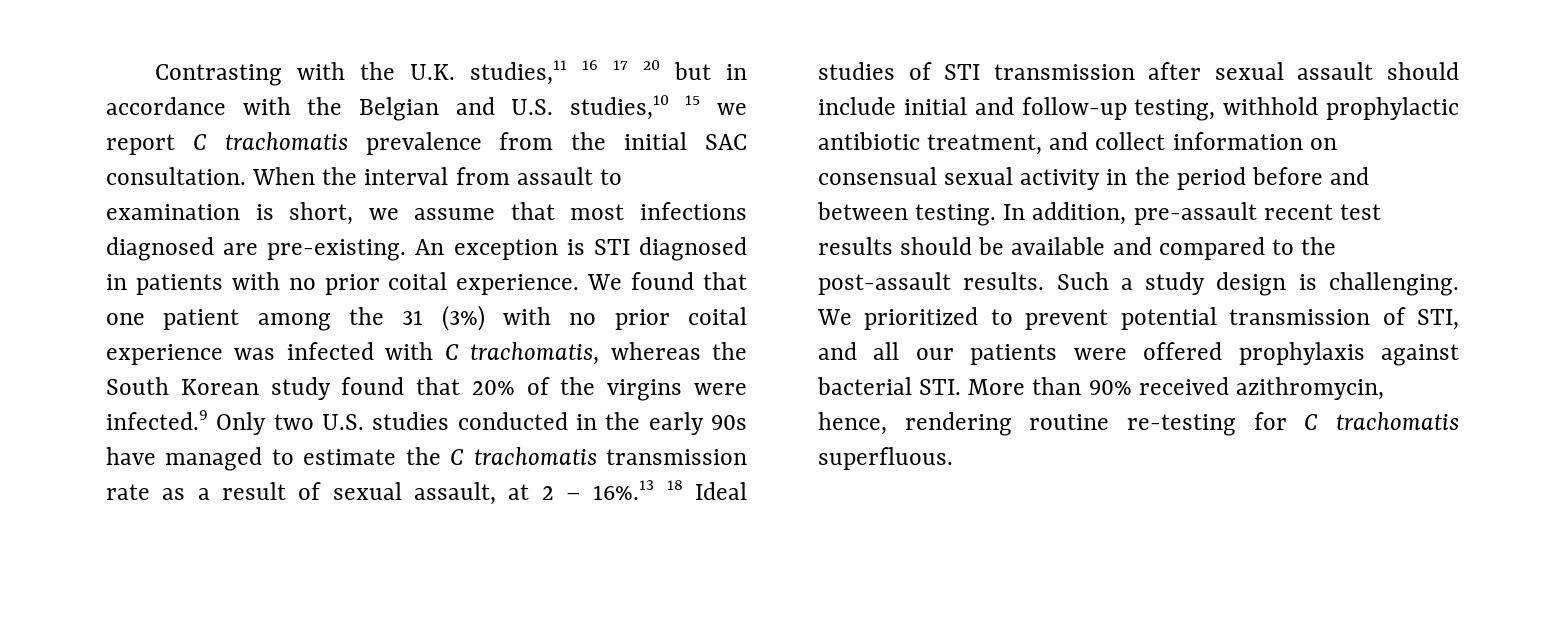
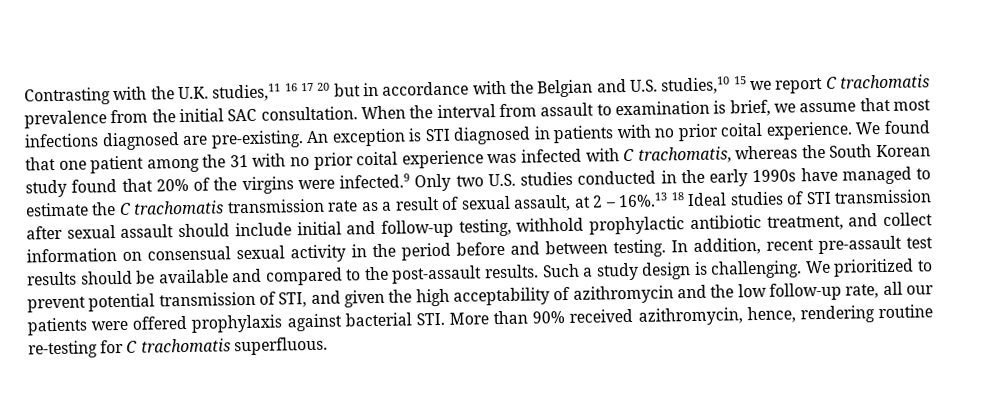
[289,202,354,225] short, -> [729,99,771,117] brief,
[441,305,485,331] (3%) -> (249, 161) none
[711,415,747,430] 90s -> [752,169,797,183] 1990s
[1133,202,1333,225] pre-assault recent -> [766,235,902,255] recent pre-assault
(857, 351) none -> [344,282,880,308] given the high acceptability of azithromycin and the low follow-up rate,

